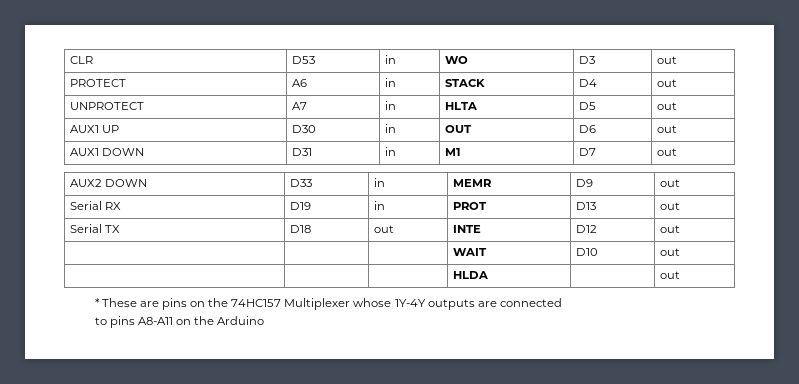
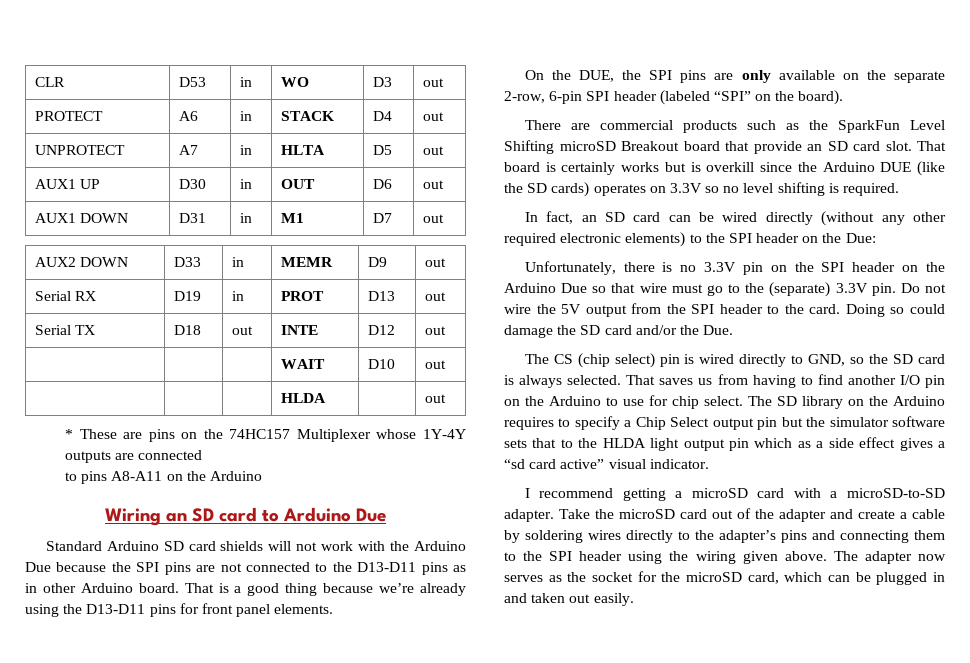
(265, 320) none -> [104,507,387,526] [45,541,467,551] [25,562,467,575] [25,583,467,596] [25,603,334,617] [524,70,945,83] [504,90,844,105] [524,120,945,133] [504,140,946,154] [504,161,945,176] [504,182,900,197] [524,211,946,226] [504,232,876,247] [524,261,945,275] [504,282,946,297] [504,303,945,317] [504,325,734,338] [524,353,945,368] [504,374,945,388] [504,395,945,409] [504,416,945,430] [504,437,945,451] [504,459,709,469] [524,488,945,501] [504,508,945,522] [504,530,945,543] [504,551,946,564] [504,571,945,585] [504,593,634,606] // Wiring an SD card to Arduino Due // Standard Arduino SD card shields will not work with the Arduino Due because the SPI pins are not connected to the D13-D11 pins as in other Arduino board. That is a good thing because we’re already using the D13-D11 pins for front panel elements. // On the DUE, the SPI pins are only available on the separate 2-row, 6-pin SPI header (labeled “SPI” on the board). // There are commercial products such as the SparkFun Level Shifting microSD Breakout board that provide an SD card slot. That board is certainly works but is overkill since the Arduino DUE (like the SD cards) operates on 3.3V so no level shifting is required. // In fact, an SD card can be wired directly (without any other required electronic elements) to the SPI header on the Due: // Unfortunately, there is no 3.3V pin on the SPI header on the Arduino Due so that wire must go to the (separate) 3.3V pin. Do not wire the 5V output from the SPI header to the card. Doing so could damage the SD card and/or the Due. // The CS (chip select) pin is wired directly to GND, so the SD card is always selected. That saves us from having to find another I/O pin on the Arduino to use for chip select. The SD library on the Arduino requires to specify a Chip Select output pin but the simulator software sets that to the HLDA light output pin which as a side effect gives a “sd card active” visual indicator. // I recommend getting a microSD card with a microSD-to-SD adapter. Take the microSD card out of the adapter and create a cable by soldering wires directly to the adapter’s pins and connecting them to the SPI header using the wiring given above. The adapter now serves as the socket for the microSD card, which can be plugged in and taken out easily.

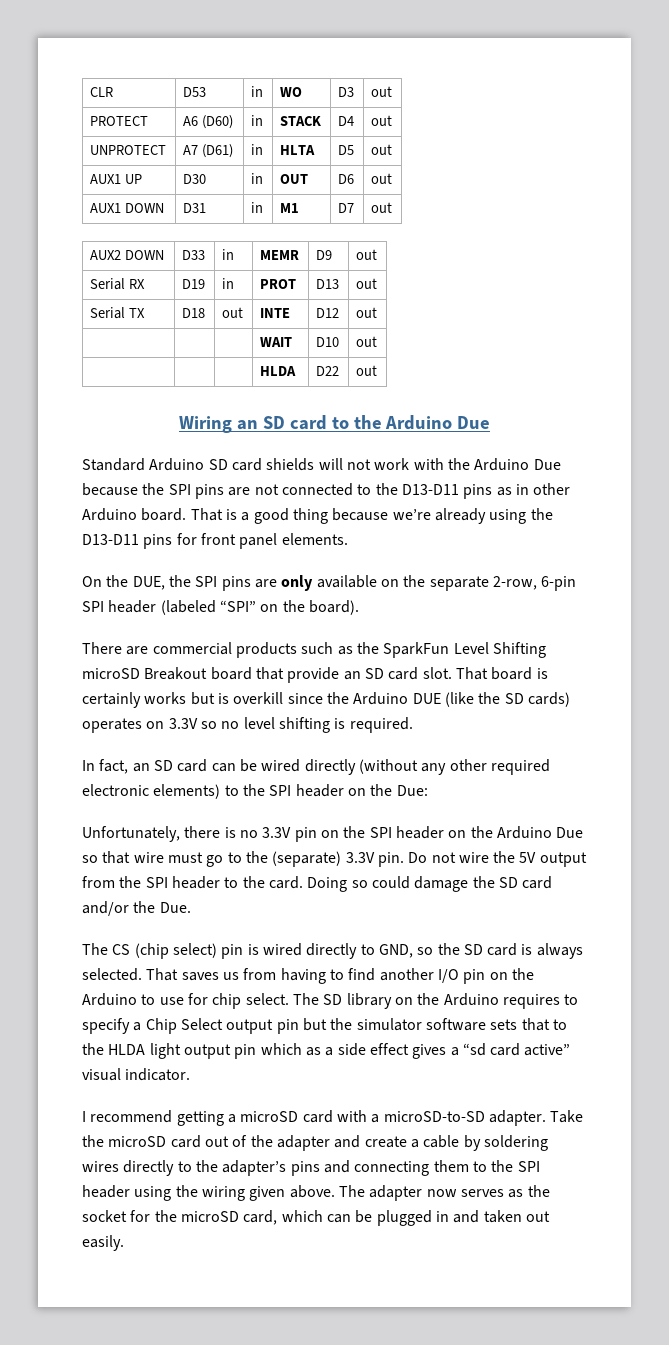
(198, 116) none -> [201,115,233,129] (D60)
(198, 150) none -> [201,144,233,158] (D61)
[424,394,446,403] [65,429,466,442] [65,450,203,463] [65,471,262,484] | out // * These are pins on the 74HC157 Multiplexer whose 1Y-4Y outputs are connected // to pins A8-A11 on the Arduino -> [316,366,340,376] [356,365,378,376] D22 | out
(280, 516) none -> [353,415,382,429] the

